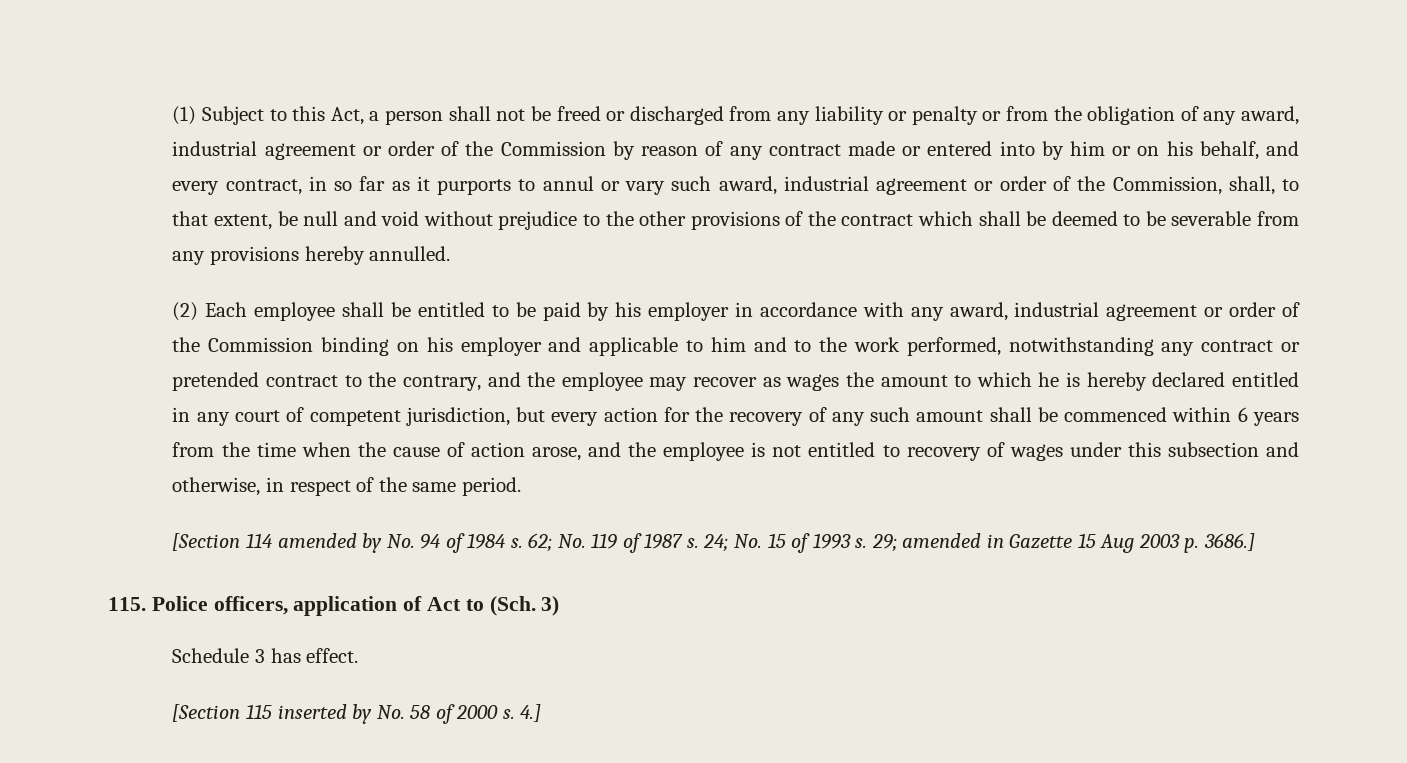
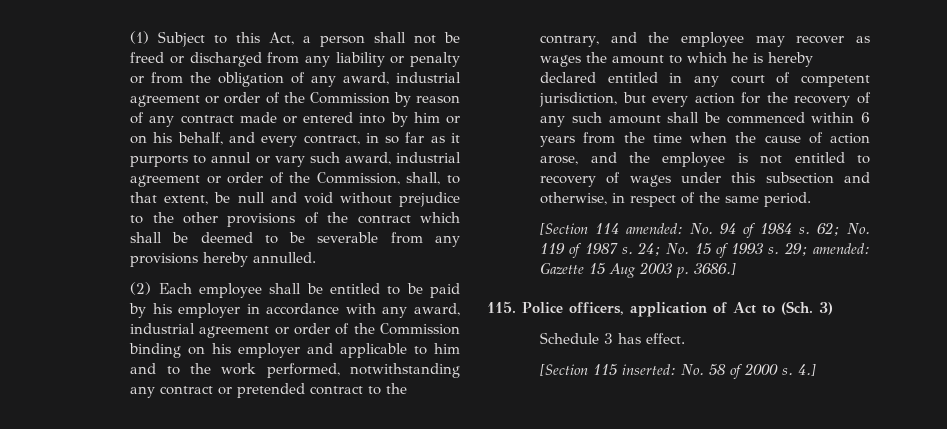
[277,533,383,553] amended by -> [626,223,684,234] amended:
[902,533,1004,548] amended in -> [813,243,870,254] amended:
[277,704,373,724] inserted by -> [622,364,677,375] inserted:

